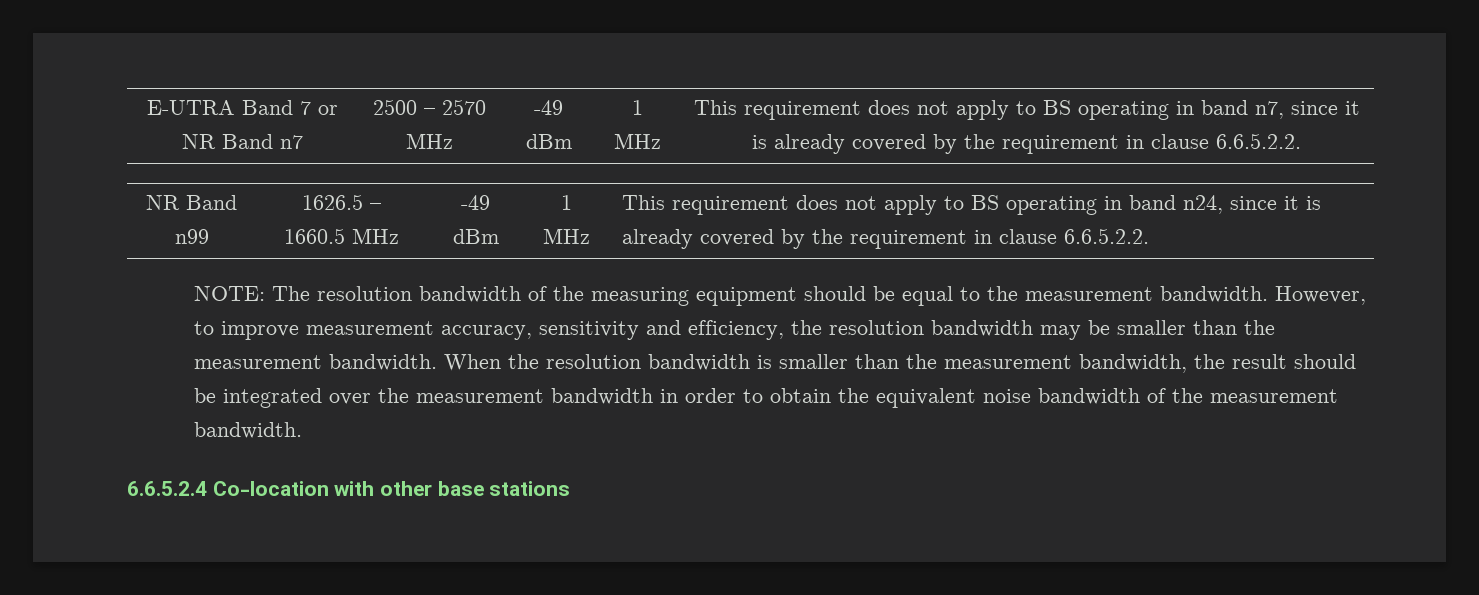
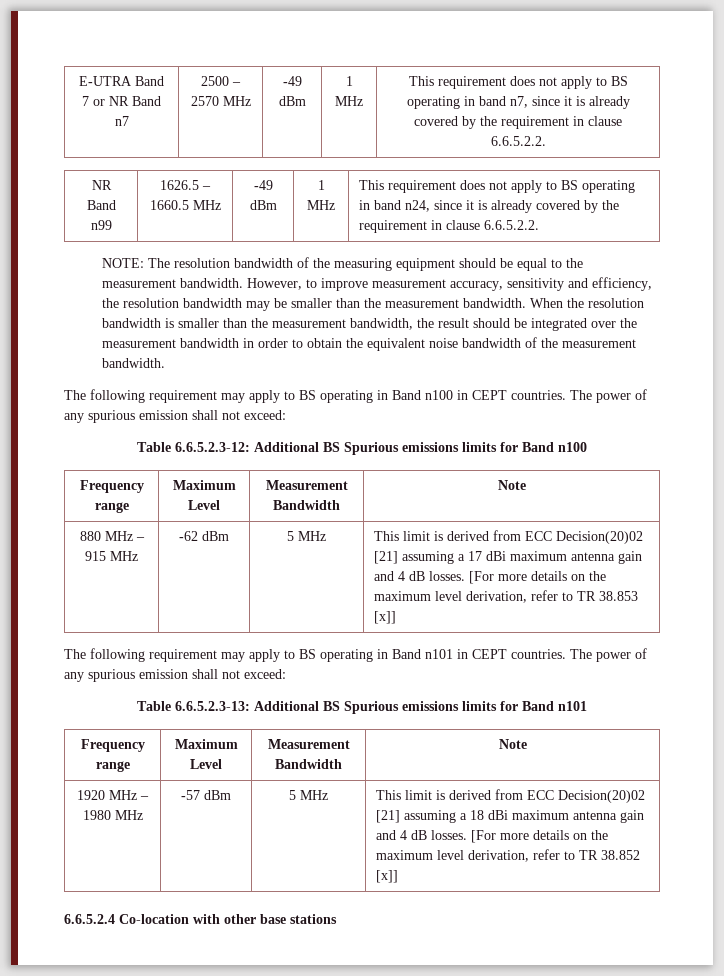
(303, 430) none -> [64,389,647,403] [64,410,286,423] [137,442,587,455] [79,480,144,493] [94,502,129,513] [172,480,236,490] [188,500,220,510] [265,480,348,490] [273,500,340,510] [497,480,526,490] [79,531,145,541] [85,551,138,561] [179,531,229,541] [287,531,326,541] [374,530,644,544] [374,551,643,564] [374,571,607,584] [374,590,639,603] [374,611,397,624] [64,648,647,662] [64,669,286,682] [137,701,587,714] [80,739,145,752] [95,761,130,772] [174,739,238,749] [190,759,222,769] [267,739,350,749] [275,759,342,769] [498,739,527,749] [77,790,149,800] [82,810,143,820] [181,790,232,800] [289,790,328,800] [376,789,646,803] [376,810,645,823] [376,830,609,843] [376,849,641,862] [376,870,399,883] // The following requirement may apply to BS operating in Band n100 in CEPT countries. The power of any spurious emission shall not exceed: // Table 6.6.5.2.3-12: Additional BS Spurious emissions limits for Band n100 // Frequency range | Maximum Level | Measurement Bandwidth | Note // 880 MHz – 915 MHz | -62 dBm | 5 MHz | This limit is derived from ECC Decision(20)02 [21] assuming a 17 dBi maximum antenna gain and 4 dB losses. [For more details on the maximum level derivation, refer to TR 38.853 [x]] // The following requirement may apply to BS operating in Band n101 in CEPT countries. The power of any spurious emission shall not exceed: // Table 6.6.5.2.3-13: Additional BS Spurious emissions limits for Band n101 // Frequency range | Maximum Level | Measurement Bandwidth | Note // 1920 MHz – 1980 MHz | -57 dBm | 5 MHz | This limit is derived from ECC Decision(20)02 [21] assuming a 18 dBi maximum antenna gain and 4 dB losses. [For more details on the maximum level derivation, refer to TR 38.852 [x]]

